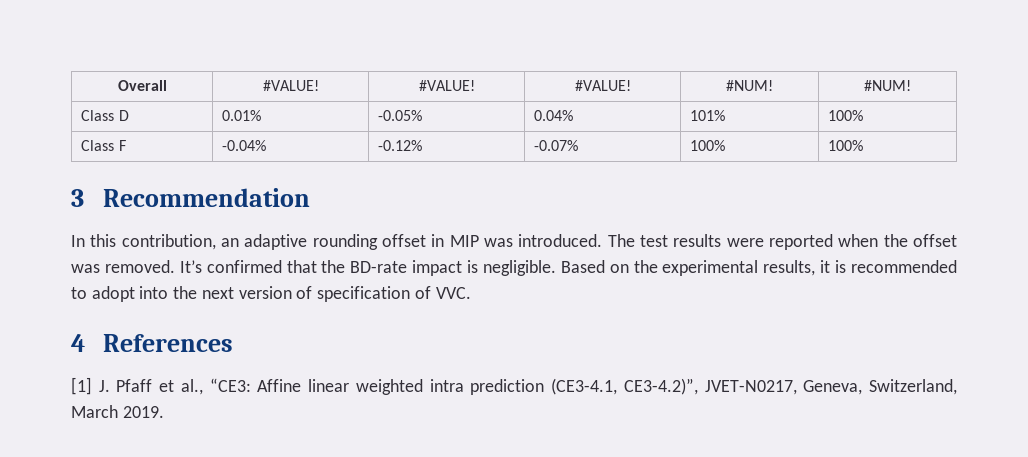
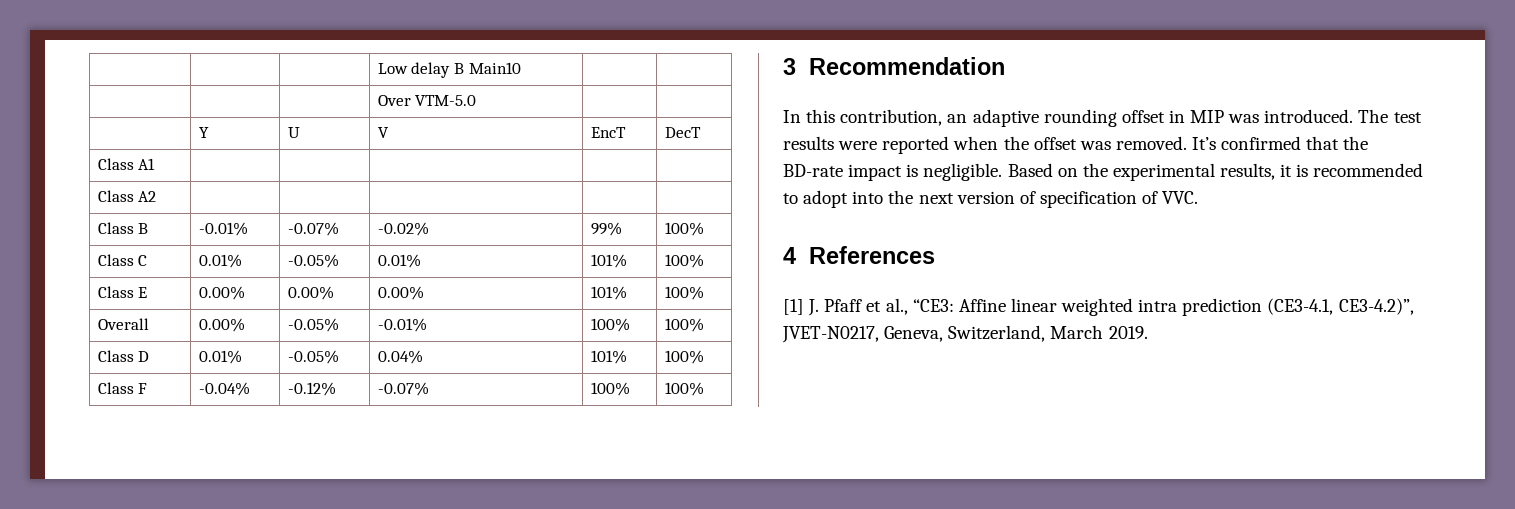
[117,80,167,91] [262,80,319,91] [418,80,475,91] [574,80,631,91] [726,80,773,91] [864,80,911,91] Overall | #VALUE! | #VALUE! | #VALUE! | #NUM! | #NUM! -> [377,62,521,78] [377,95,477,106] [198,127,209,138] [287,127,300,138] [377,127,389,138] [590,127,626,138] [664,127,701,138] [97,158,156,170] [97,190,157,202] [97,222,149,234] [198,222,248,236] [287,222,339,236] [377,222,429,236] [590,222,622,236] [664,222,704,236] [97,254,148,266] [198,254,242,268] [287,254,339,268] [377,254,421,268] [590,254,627,268] [664,254,704,268] [97,286,148,298] [198,286,245,300] [287,286,334,300] [377,286,424,300] [590,286,627,300] [664,286,704,300] [97,318,149,330] [198,318,245,332] [287,318,339,332] [377,318,427,332] [590,318,630,332] [664,318,704,332] | | | Low delay B Main10 | | // | | | Over VTM-5.0 | | // | Y | U | V | EncT | DecT // Class A1 | | | | | // Class A2 | | | | | // Class B | -0.01% | -0.07% | -0.02% | 99% | 100% // Class C | 0.01% | -0.05% | 0.01% | 101% | 100% // Class E | 0.00% | 0.00% | 0.00% | 101% | 100% // Overall | 0.00% | -0.05% | -0.01% | 100% | 100%

